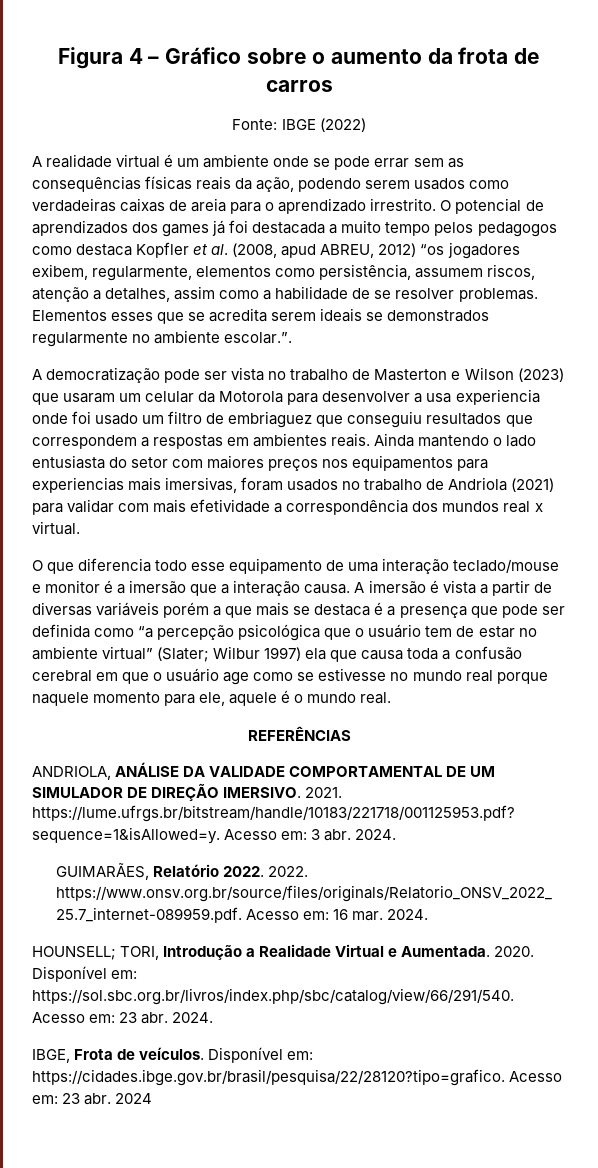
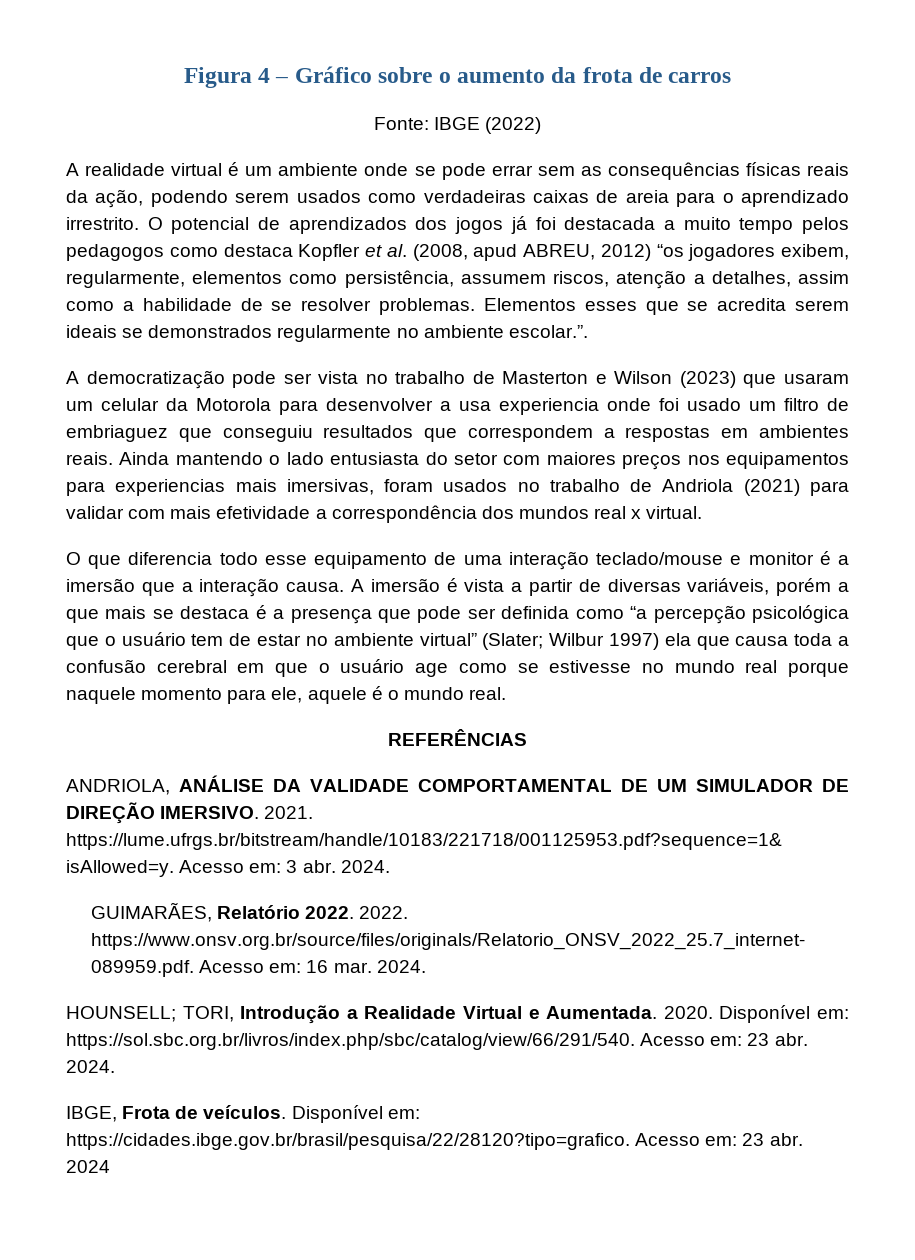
[162,224,210,237] games -> [455,217,504,234] jogos
[96,602,160,616] variáveis -> [687,578,770,595] variáveis,

